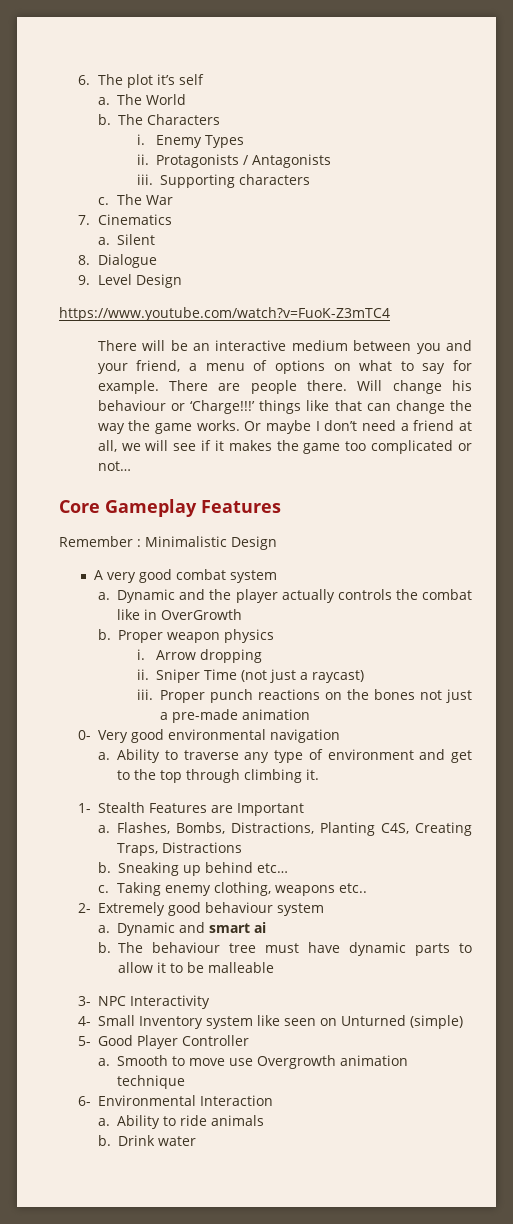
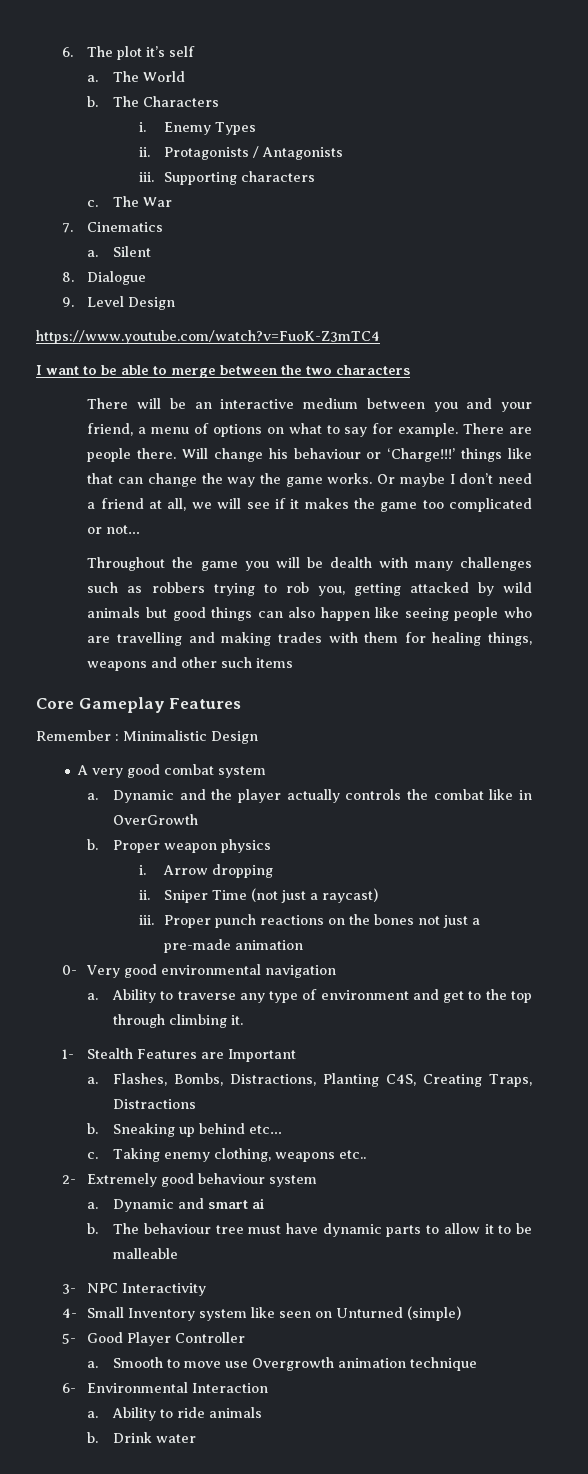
(390, 314) none -> [36,365,410,378] // I want to be able to merge between the two characters
(131, 466) none -> [87,557,532,571] [87,582,532,596] [87,607,533,621] [87,632,532,646] [87,657,294,671] // Throughout the game you will be dealth with many challenges such as robbers trying to rob you, getting attacked by wild animals but good things can also happen like seeing people who are travelling and making trades with them for healing things, weapons and other such items

